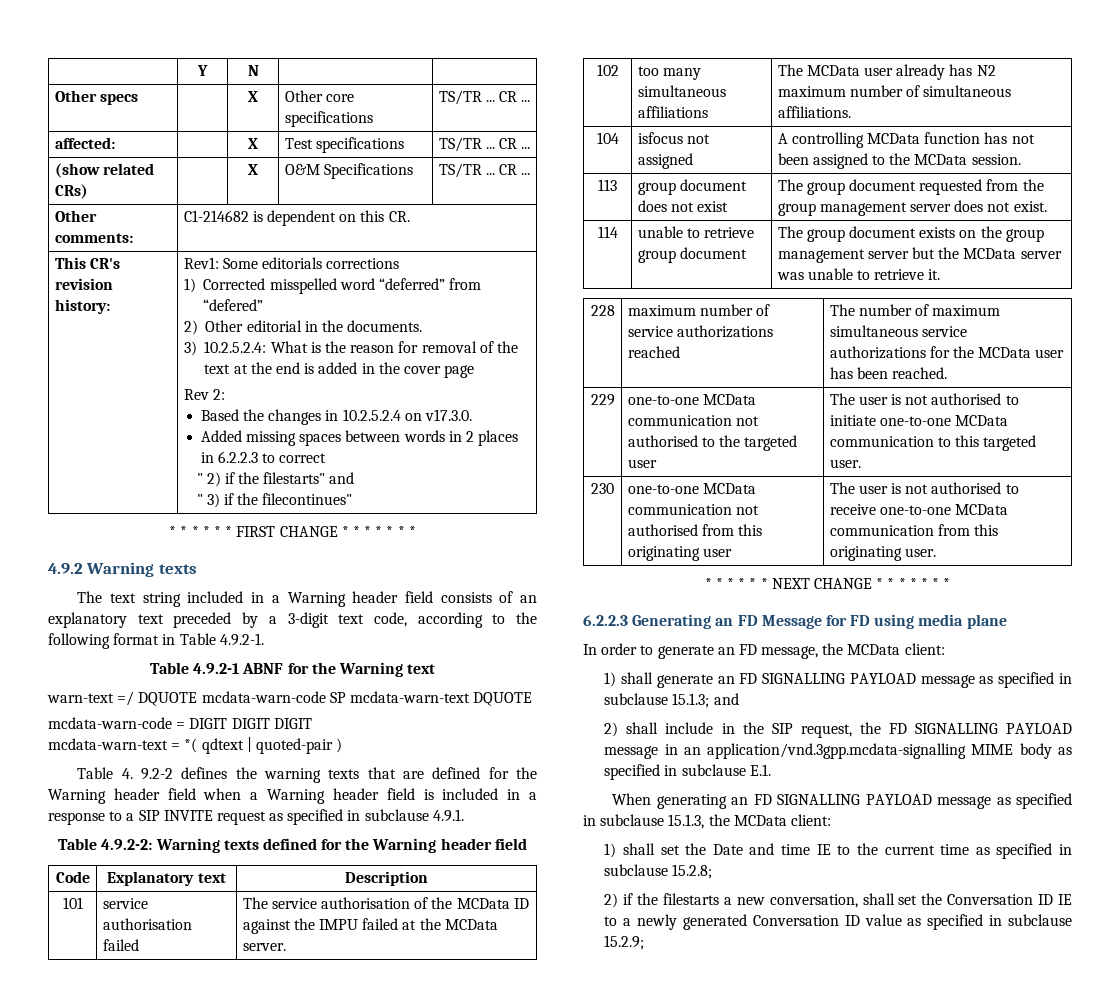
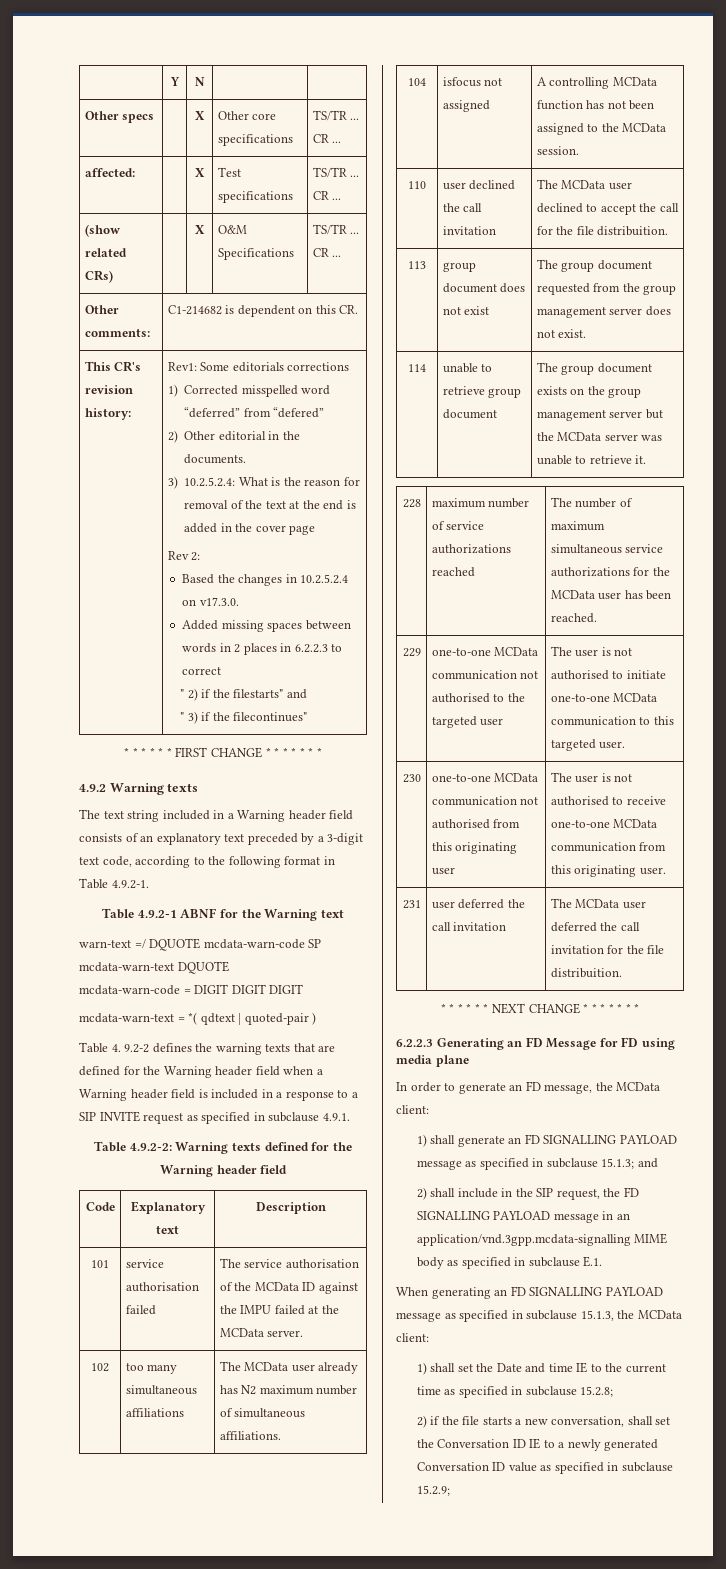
(1021, 159) none -> [408,181,426,189] [442,180,516,190] [442,203,483,212] [442,226,496,235] [536,179,632,190] [536,203,679,215] [536,226,669,236] // 110 | user declined the call invitation | The MCData user declined to accept the call for the file distribuition.
(936, 552) none -> [402,900,421,909] [431,899,525,909] [431,922,507,931] [550,898,646,909] [550,922,640,932] [550,945,665,954] [550,968,622,978] // 231 | user deferred the call invitation | The MCData user deferred the call invitation for the file distribuition.
[662,893,719,905] filestarts -> [462,1416,512,1425] file starts

